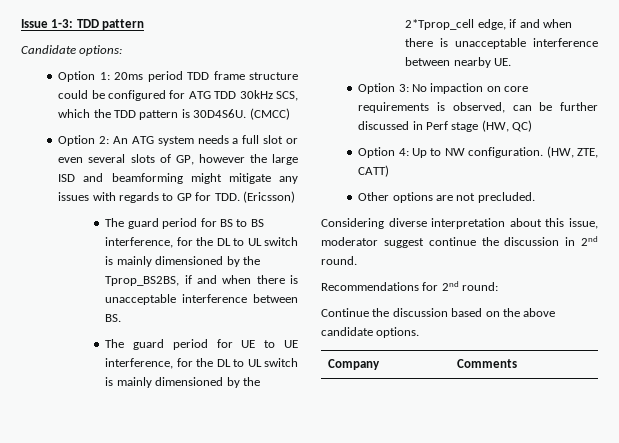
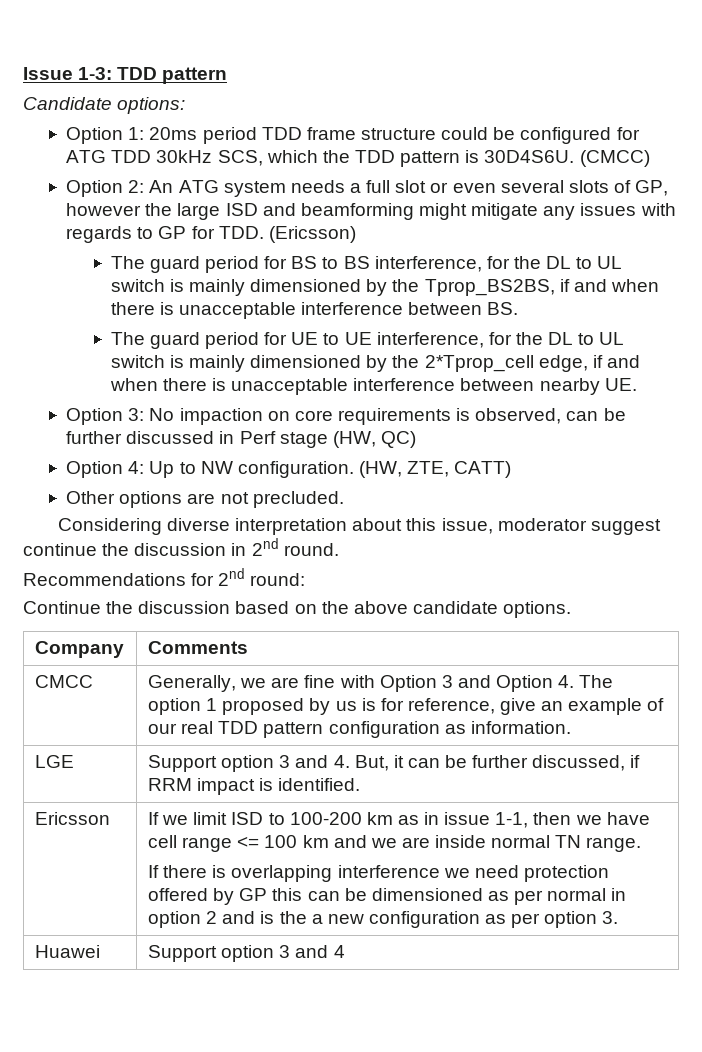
(518, 363) none -> [34,675,93,688] [147,675,614,692] [147,698,665,715] [147,721,571,738] [34,755,74,768] [147,755,641,772] [147,778,361,795] [34,812,110,825] [147,812,650,828] [147,835,642,852] [147,865,609,882] [147,888,627,905] [147,911,619,928] [34,945,100,958] [147,945,345,962] // CMCC | Generally, we are fine with Option 3 and Option 4. The option 1 proposed by us is for reference, give an example of our real TDD pattern configuration as information. // LGE | Support option 3 and 4. But, it can be further discussed, if RRM impact is identified. // Ericsson | If we limit ISD to 100-200 km as in issue 1-1, then we have cell range <= 100 km and we are inside normal TN range. // If there is overlapping interference we need protection offered by GP this can be dimensioned as per normal in option 2 and is the a new configuration as per option 3. // Huawei | Support option 3 and 4

